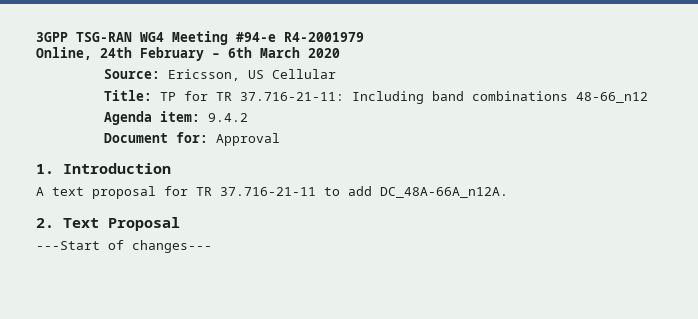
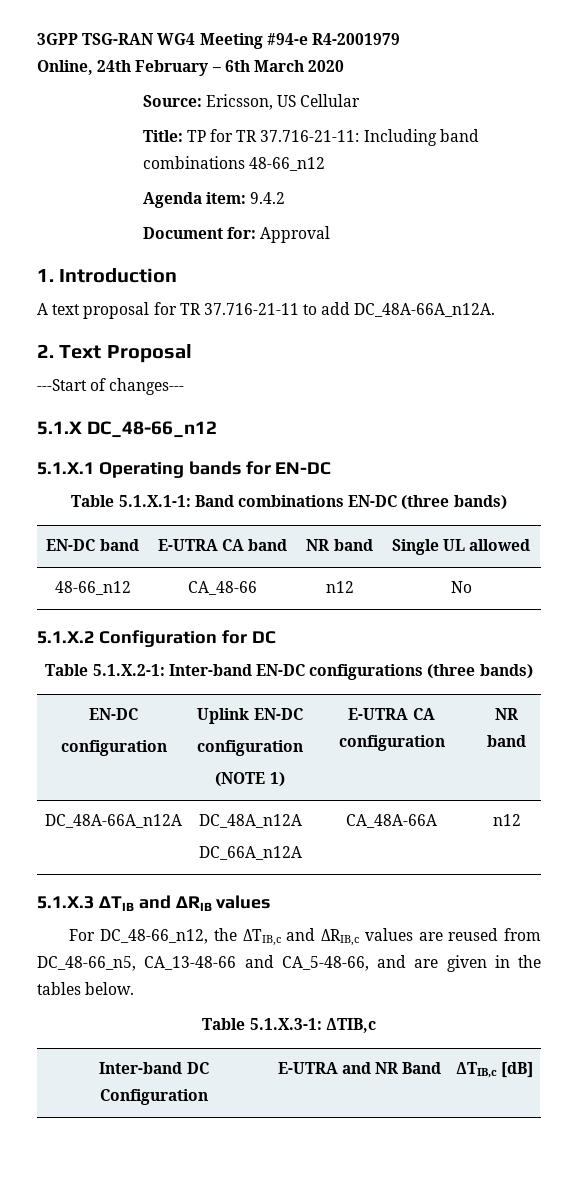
(212, 246) none -> [37,421,218,438] [37,461,332,478] [71,495,507,510] [46,539,139,551] [157,539,288,551] [306,539,373,551] [391,539,531,555] [54,581,131,595] [188,581,257,595] [325,581,354,593] [450,581,472,593] [37,630,276,647] [45,664,533,680] [89,708,138,720] [60,740,167,756] [197,708,303,724] [197,740,303,756] [215,772,285,787] [348,708,435,720] [338,735,445,751] [495,708,519,720] [487,735,526,747] [45,814,182,828] [198,814,302,828] [198,846,302,860] [346,814,437,828] [492,814,521,826] [37,895,271,911] [69,928,541,946] [37,955,541,972] [37,982,135,995] [202,1018,376,1033] [99,1062,209,1074] [100,1089,208,1105] [277,1062,442,1074] [455,1062,534,1078] // 5.1.X DC_48-66_n12 // 5.1.X.1 Operating bands for EN-DC // Table 5.1.X.1-1: Band combinations EN-DC (three bands) // EN-DC band | E-UTRA CA band | NR band | Single UL allowed // 48-66_n12 | CA_48-66 | n12 | No // 5.1.X.2 Configuration for DC // Table 5.1.X.2-1: Inter-band EN-DC configurations (three bands) // EN-DC // configuration | Uplink EN-DC // configuration // (NOTE 1) | E-UTRA CA configuration | NR band // DC_48A-66A_n12A | DC_48A_n12A // DC_66A_n12A | CA_48A-66A | n12 // 5.1.X.3 ∆TIB and ∆RIB values // For DC_48-66_n12, the ΔTIB,c and ΔRIB,c values are reused from DC_48-66_n5, CA_13-48-66 and CA_5-48-66, and are given in the tables below. // Table 5.1.X.3-1: ΔTIB,c // Inter-band DC Configuration | E-UTRA and NR Band | ΔTIB,c [dB]

